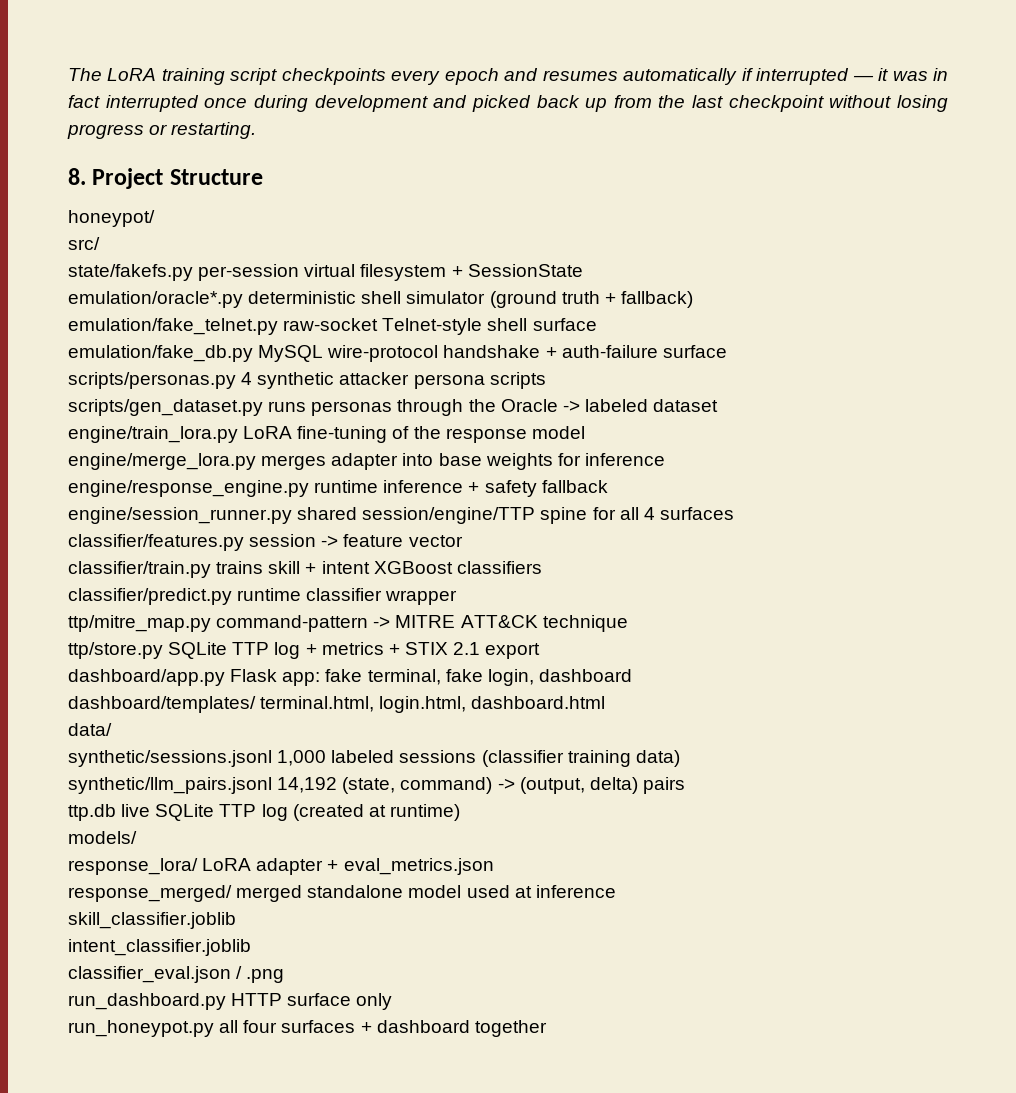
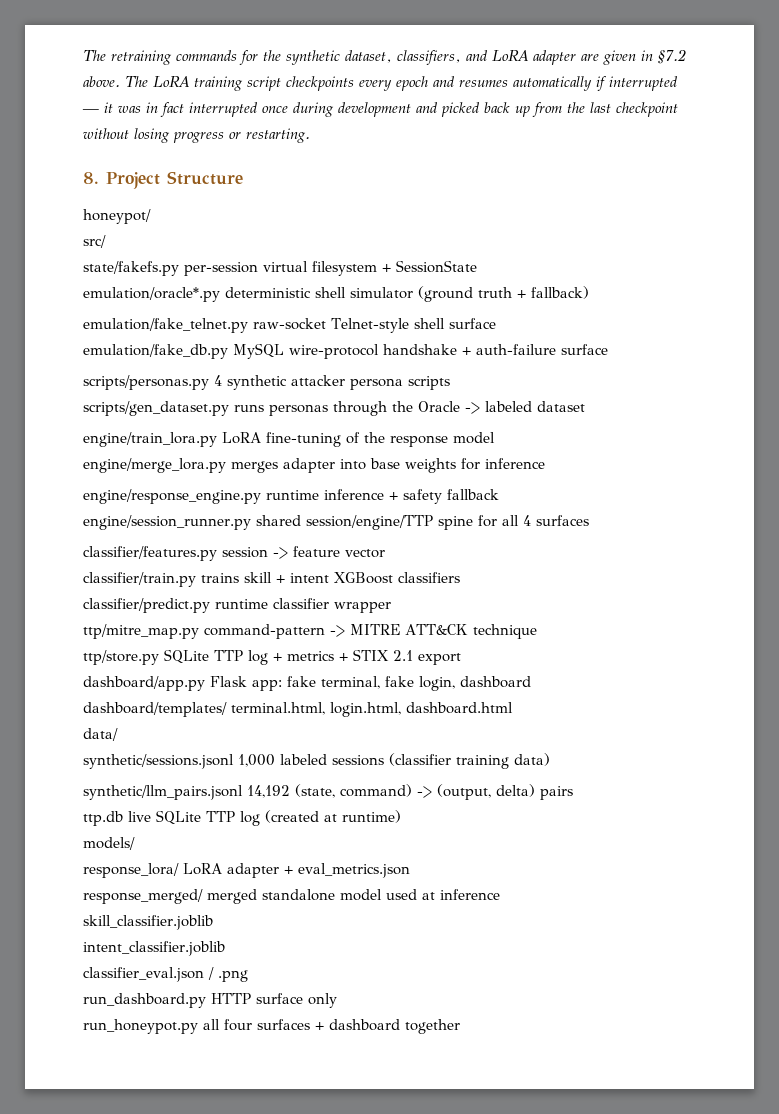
[68,68,102,81] The -> [83,49,686,65] [83,76,148,87] The retraining commands for the synthetic dataset, classifiers, and LoRA adapter are given in §7.2 above. The

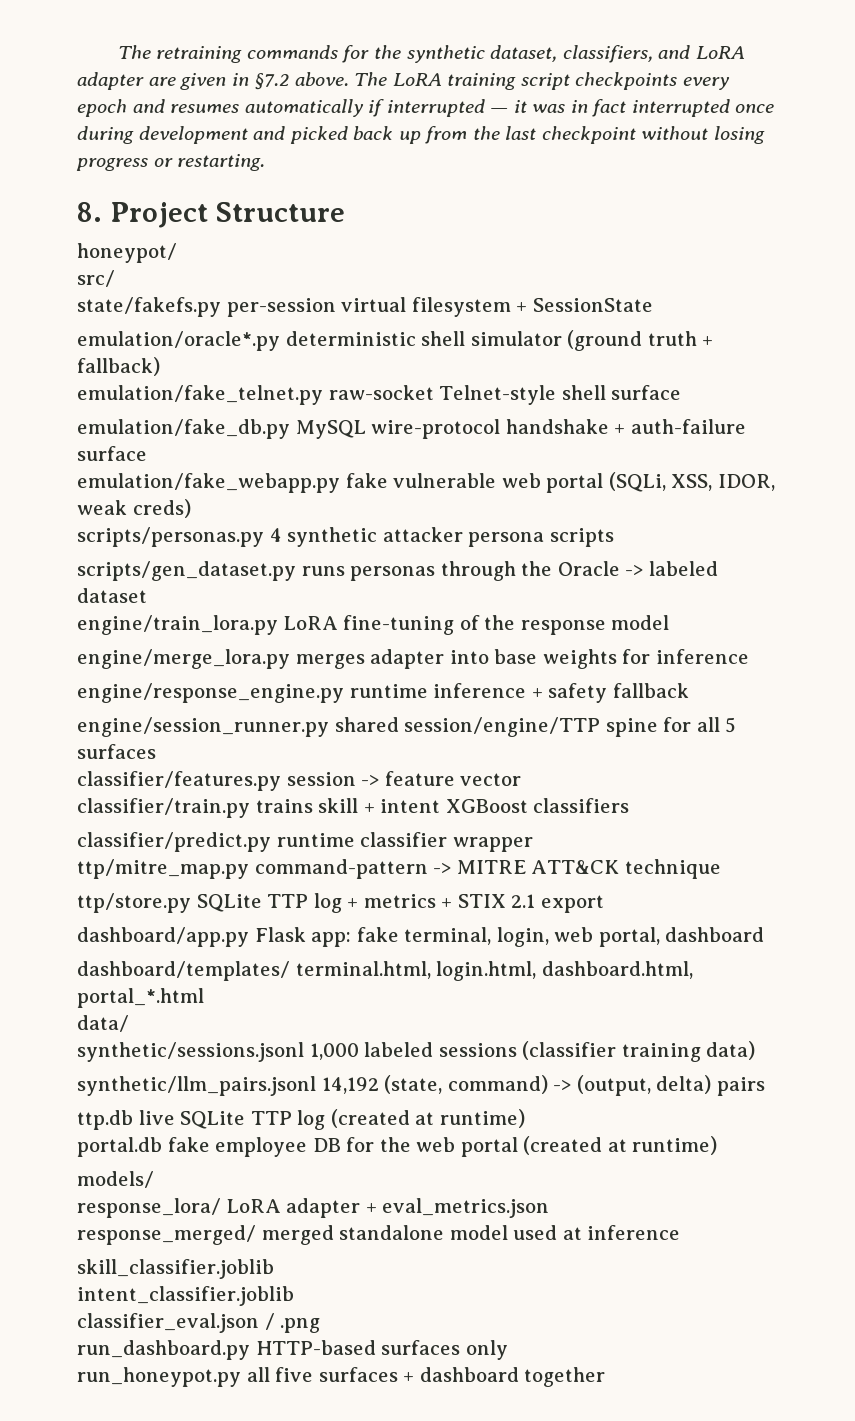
(608, 349) none -> [77,472,775,493] [77,499,191,518] // emulation/fake_webapp.py fake vulnerable web portal (SQLi, XSS, IDOR, weak creds)
[522,515,531,526] 4 -> [725,717,737,733] 5
[385,676,455,691] fake login, -> [496,927,660,947] login, web portal,
[406,702,513,714] dashboard.html -> [541,961,693,979] [77,988,204,1008] dashboard.html, portal_*.html
(401, 816) none -> [77,1136,718,1157] // portal.db fake employee DB for the web portal (created at runtime)
[211,993,303,1004] HTTP surface -> [255,1340,461,1355] HTTP-based surfaces
[224,1019,252,1031] four -> [275,1367,314,1382] five

